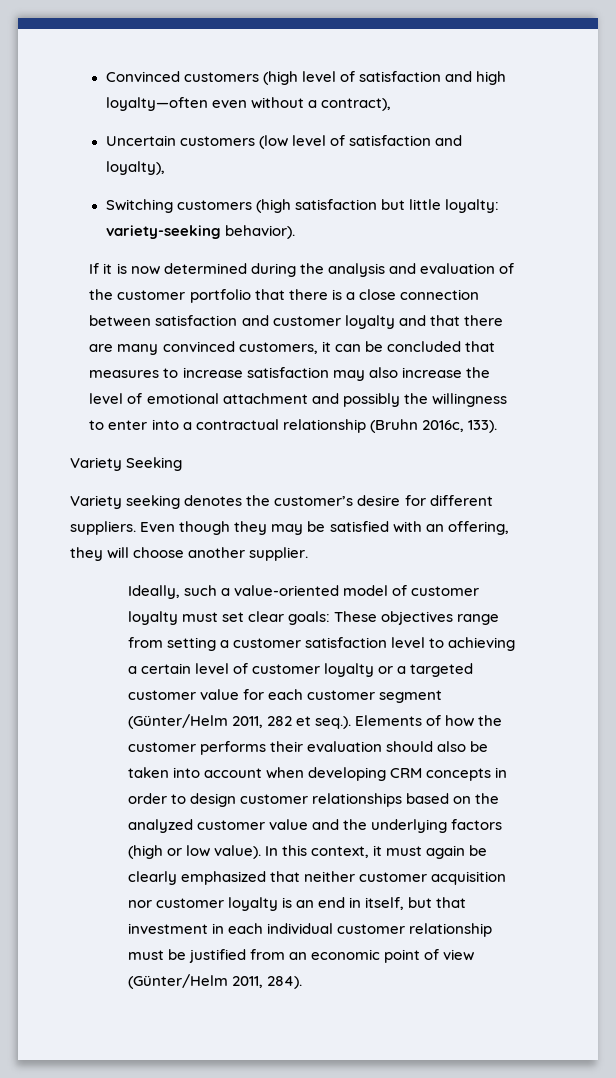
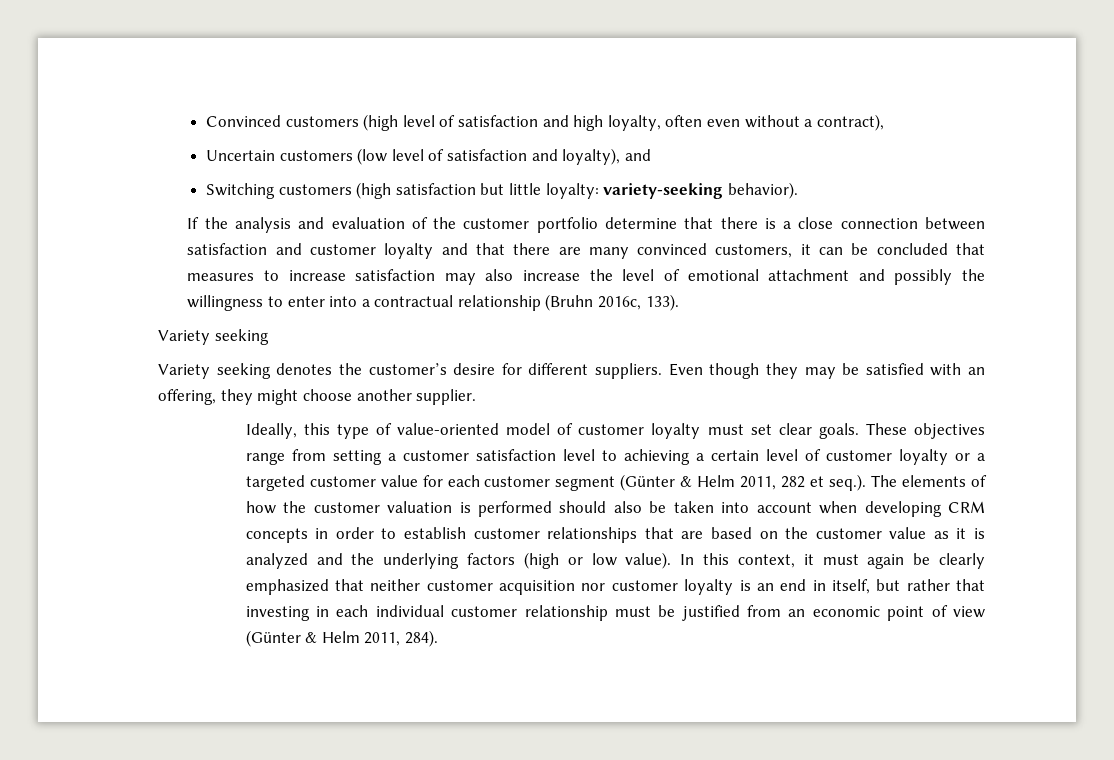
[105,97,208,111] loyalty—often -> [607,115,703,131] loyalty, often
(165, 168) none -> [624,149,651,161] and
[103,263,296,277] it is now determined during -> (200, 223) none
(251, 296) none -> [604,217,677,229] determine
[126,457,183,471] Seeking -> [214,329,269,345] seeking
[107,547,130,559] will -> [257,389,299,405] might
[183,585,230,596] such a -> [303,423,392,439] this type of
[288,611,331,625] goals: -> [818,423,859,439] goals.
[127,714,228,729] (Günter/Helm -> [620,474,736,491] (Günter & Helm
[355,715,423,726] Elements -> [871,475,967,487] The elements
[199,741,382,755] performs their evaluation -> [387,501,552,517] valuation is performed
[189,793,236,807] design -> [404,527,467,539] establish
(403, 800) none -> [644,527,704,539] that are
[127,819,308,833] analyzed customer value -> [815,527,985,539] [245,553,308,569] customer value as it is analyzed
[436,897,467,908] [127,923,208,934] that investment -> [906,579,986,591] [245,606,310,621] rather that investing
[127,974,228,989] (Günter/Helm -> [245,630,360,647] (Günter & Helm

